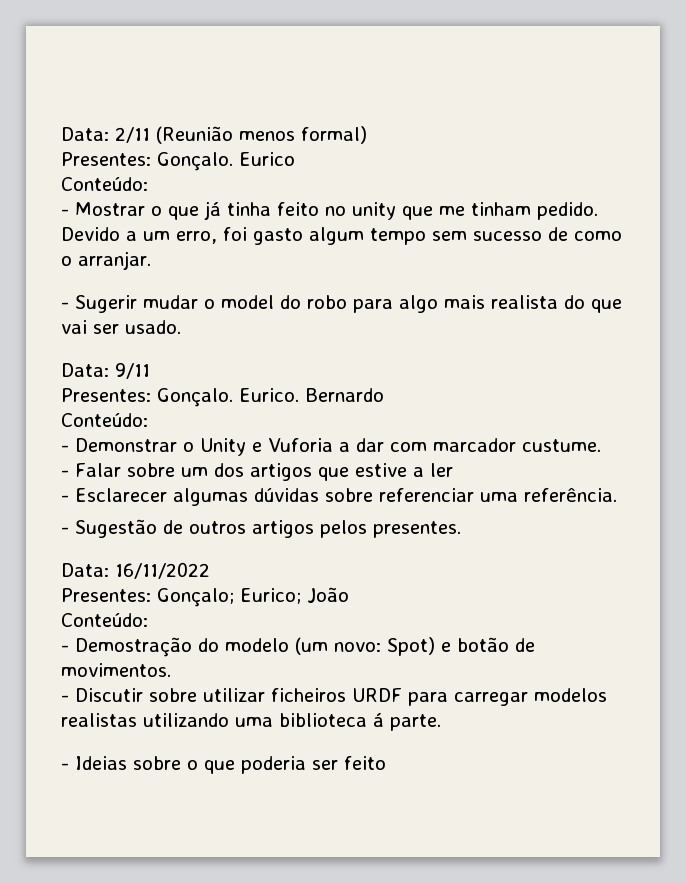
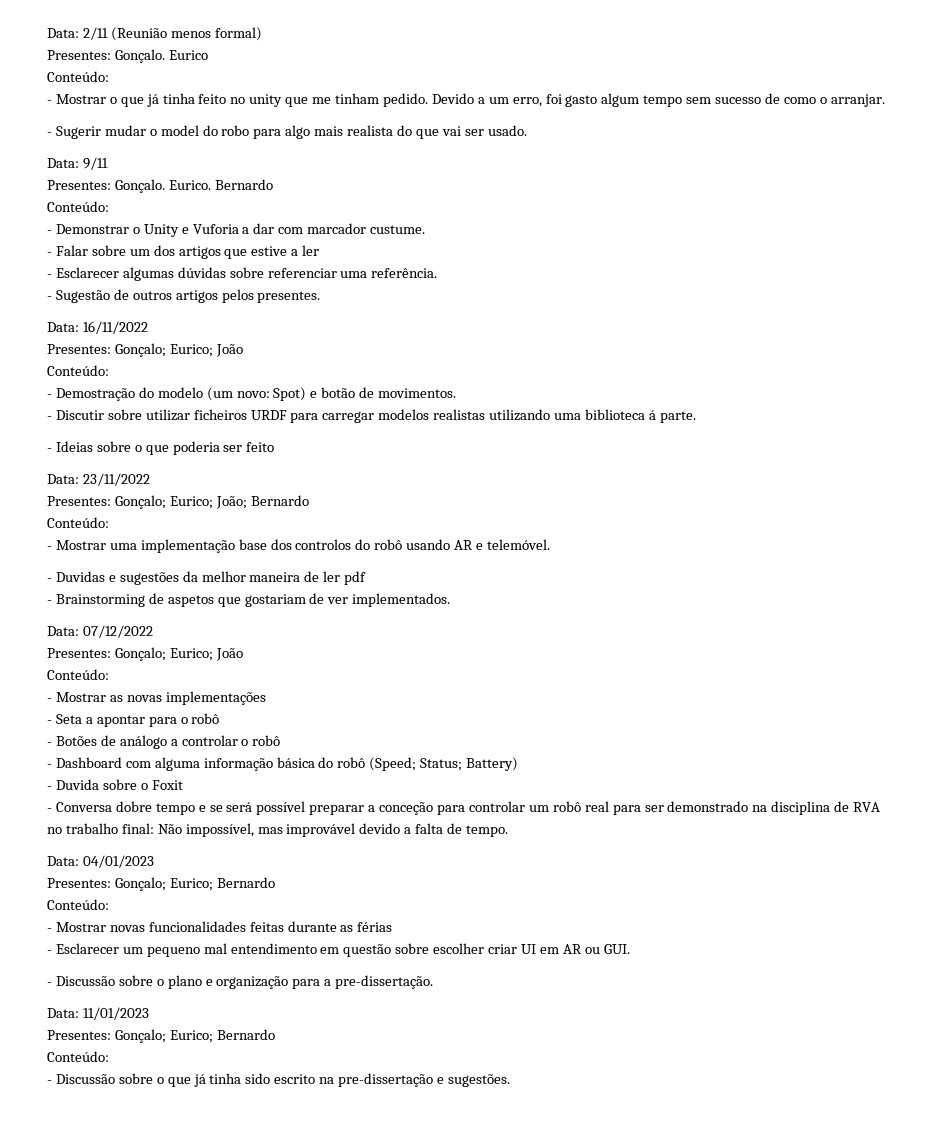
(386, 763) none -> [47,473,150,486] [47,495,309,509] [47,517,109,528] [47,539,550,553] [47,571,367,585] [47,593,451,607] [47,625,153,638] [47,647,243,661] [47,669,109,680] [47,691,266,705] [47,713,220,727] [47,735,281,749] [47,757,519,771] [47,779,183,790] [47,801,881,815] [47,823,509,837] [47,855,154,868] [47,877,275,891] [47,899,109,910] [47,921,393,932] [47,943,630,957] [47,975,434,989] [47,1007,149,1020] [47,1029,275,1043] [47,1051,109,1062] [47,1073,510,1087] // Data: 23/11/2022 // Presentes: Gonçalo; Eurico; João; Bernardo // Conteúdo: // - Mostrar uma implementação base dos controlos do robô usando AR e telemóvel. // - Duvidas e sugestões da melhor maneira de ler pdf // - Brainstorming de aspetos que gostariam de ver implementados. // Data: 07/12/2022 // Presentes: Gonçalo; Eurico; João // Conteúdo: // - Mostrar as novas implementações // - Seta a apontar para o robô // - Botões de análogo a controlar o robô // - Dashboard com alguma informação básica do robô (Speed; Status; Battery) // - Duvida sobre o Foxit // - Conversa dobre tempo e se será possível preparar a conceção para controlar um robô real para ser demonstrado na disciplina de RVA no trabalho final: Não impossível, mas improvável devido a falta de tempo. // Data: 04/01/2023 // Presentes: Gonçalo; Eurico; Bernardo // Conteúdo: // - Mostrar novas funcionalidades feitas durante as férias // - Esclarecer um pequeno mal entendimento em questão sobre escolher criar UI em AR ou GUI. // - Discussão sobre o plano e organização para a pre-dissertação. // Data: 11/01/2023 // Presentes: Gonçalo; Eurico; Bernardo // Conteúdo: // - Discussão sobre o que já tinha sido escrito na pre-dissertação e sugestões.

